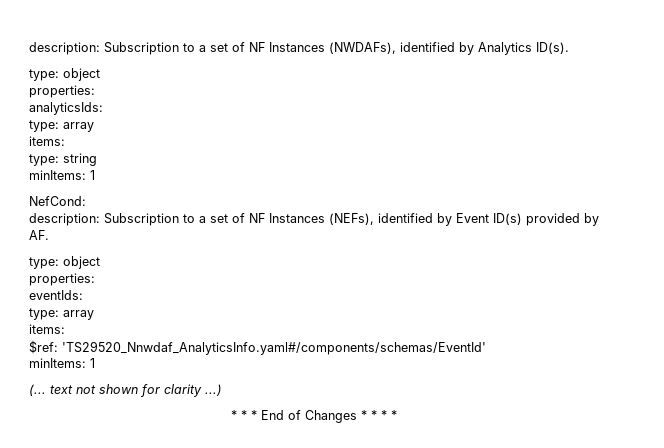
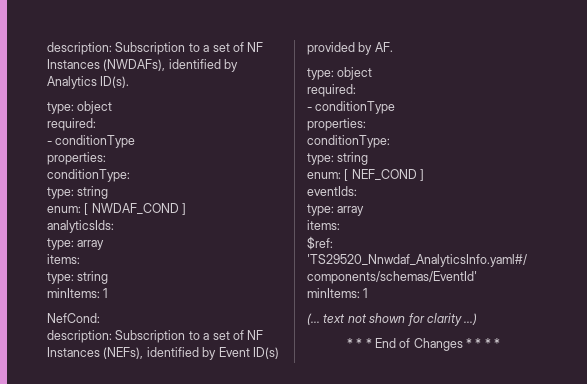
[29,85,95,98] properties: -> [47,118,96,131] [47,135,136,148] [47,152,106,165] [47,169,130,182] [47,186,109,199] [47,203,187,215] required: // - conditionType // properties: // conditionType: // type: string // enum: [ NWDAF_COND ]
[29,273,95,286] properties: -> [307,84,356,97] [307,101,396,114] [307,118,366,131] [307,135,390,148] [307,152,369,165] [307,169,425,181] required: // - conditionType // properties: // conditionType: // type: string // enum: [ NEF_COND ]

